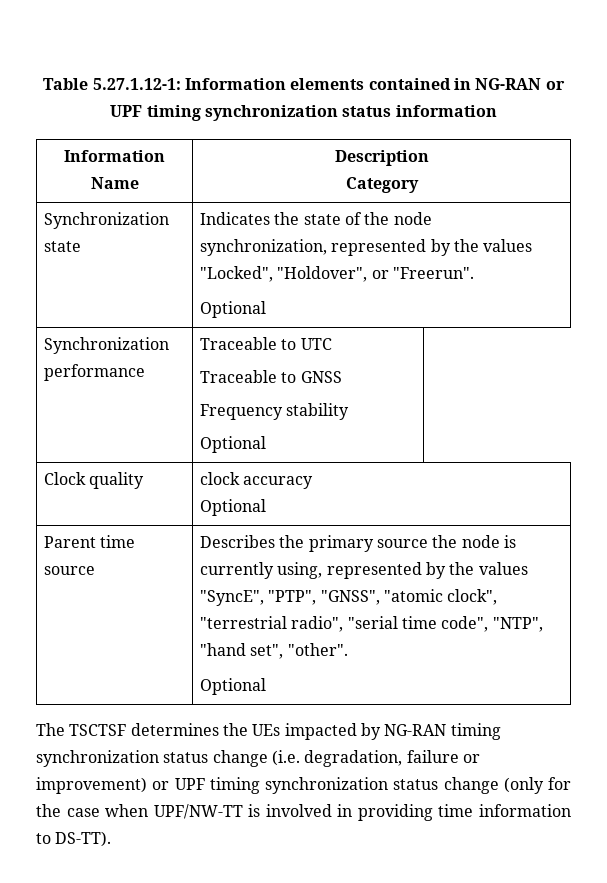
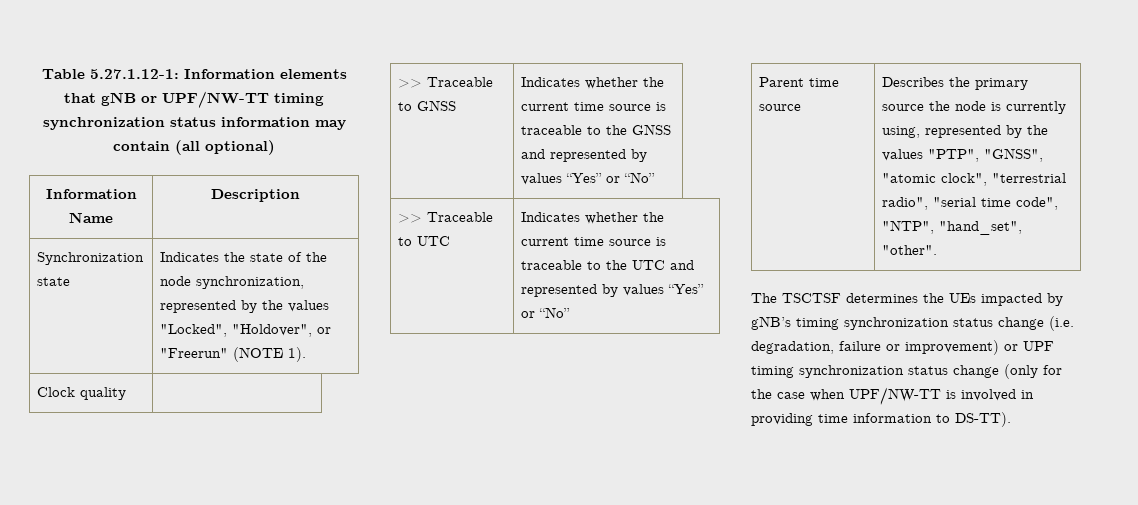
[368,78,565,90] [110,105,143,117] contained in NG-RAN or UPF -> [64,91,269,108] that gNB or UPF/NW-TT
(497, 111) none -> [314,120,346,130] [113,140,275,155] may contain (all optional)
[345,177,419,193] // Category -> (300, 195) none
[393,267,475,279] [200,301,267,318] [44,337,170,354] [44,364,146,381] [200,337,332,350] [200,370,342,383] [200,403,350,420] [200,436,267,453] [44,472,145,489] [200,472,314,489] [200,499,267,516] "Freerun". // Optional // Synchronization performance | Traceable to UTC // Traceable to GNSS // Frequency stability // Optional // Clock quality | clock accuracy // Optional -> [159,347,306,362] [36,387,126,400] [397,77,493,88] [397,100,456,111] [520,77,664,89] [520,102,666,111] [520,124,671,135] [520,149,647,162] [520,172,655,185] [397,212,493,223] [397,236,450,246] [520,212,664,224] [520,237,666,246] [520,260,694,270] [520,284,704,297] [520,307,570,318] "Freerun" (NOTE 1). // Clock quality | // >> Traceable to GNSS | Indicates whether the current time source is traceable to the GNSS and represented by values “Yes” or “No” // >> Traceable to UTC | Indicates whether the current time source is traceable to the UTC and represented by values “Yes” or “No”
[200,590,265,606] "SyncE", -> (923, 155) none
[200,643,284,659] "hand set", -> [938,221,1022,235] "hand_set",
[200,678,267,695] // Optional -> (937, 250) none
[384,724,447,736] NG-RAN -> [751,316,791,330] gNB’s

